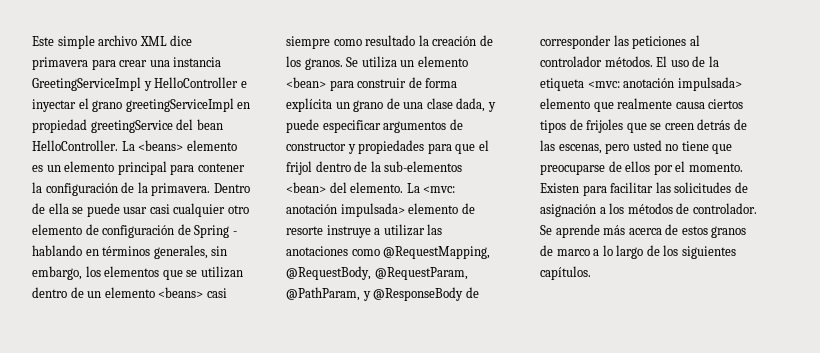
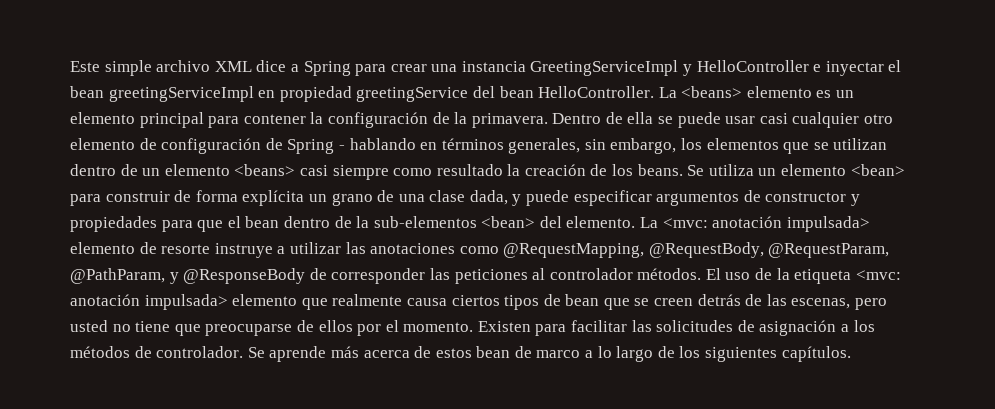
[32,57,88,70] primavera -> [290,61,351,76] a Spring
[92,100,123,112] grano -> [70,86,104,98] bean
[304,58,343,70] granos. -> [637,164,683,176] beans.
[286,161,312,175] frijol -> [245,216,280,228] bean
[586,119,624,133] frijoles -> [565,294,600,306] bean
[711,226,747,238] granos -> [476,346,511,358] bean

